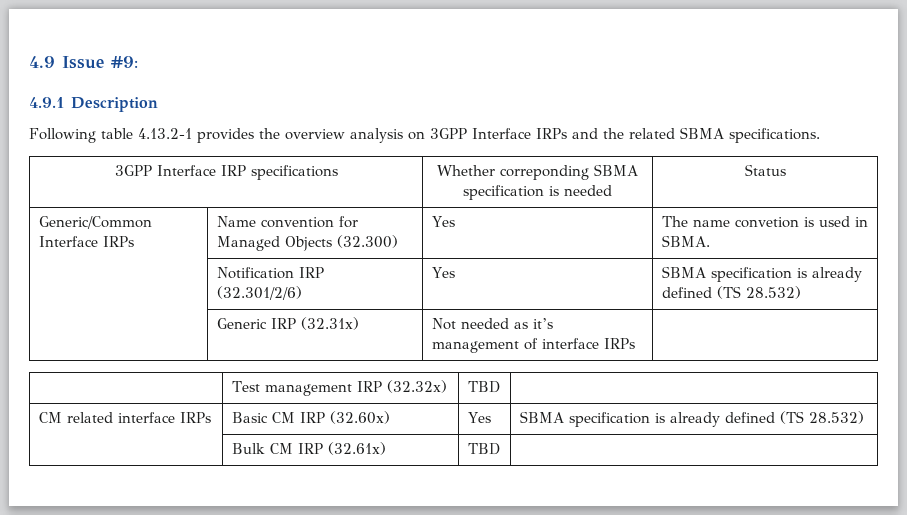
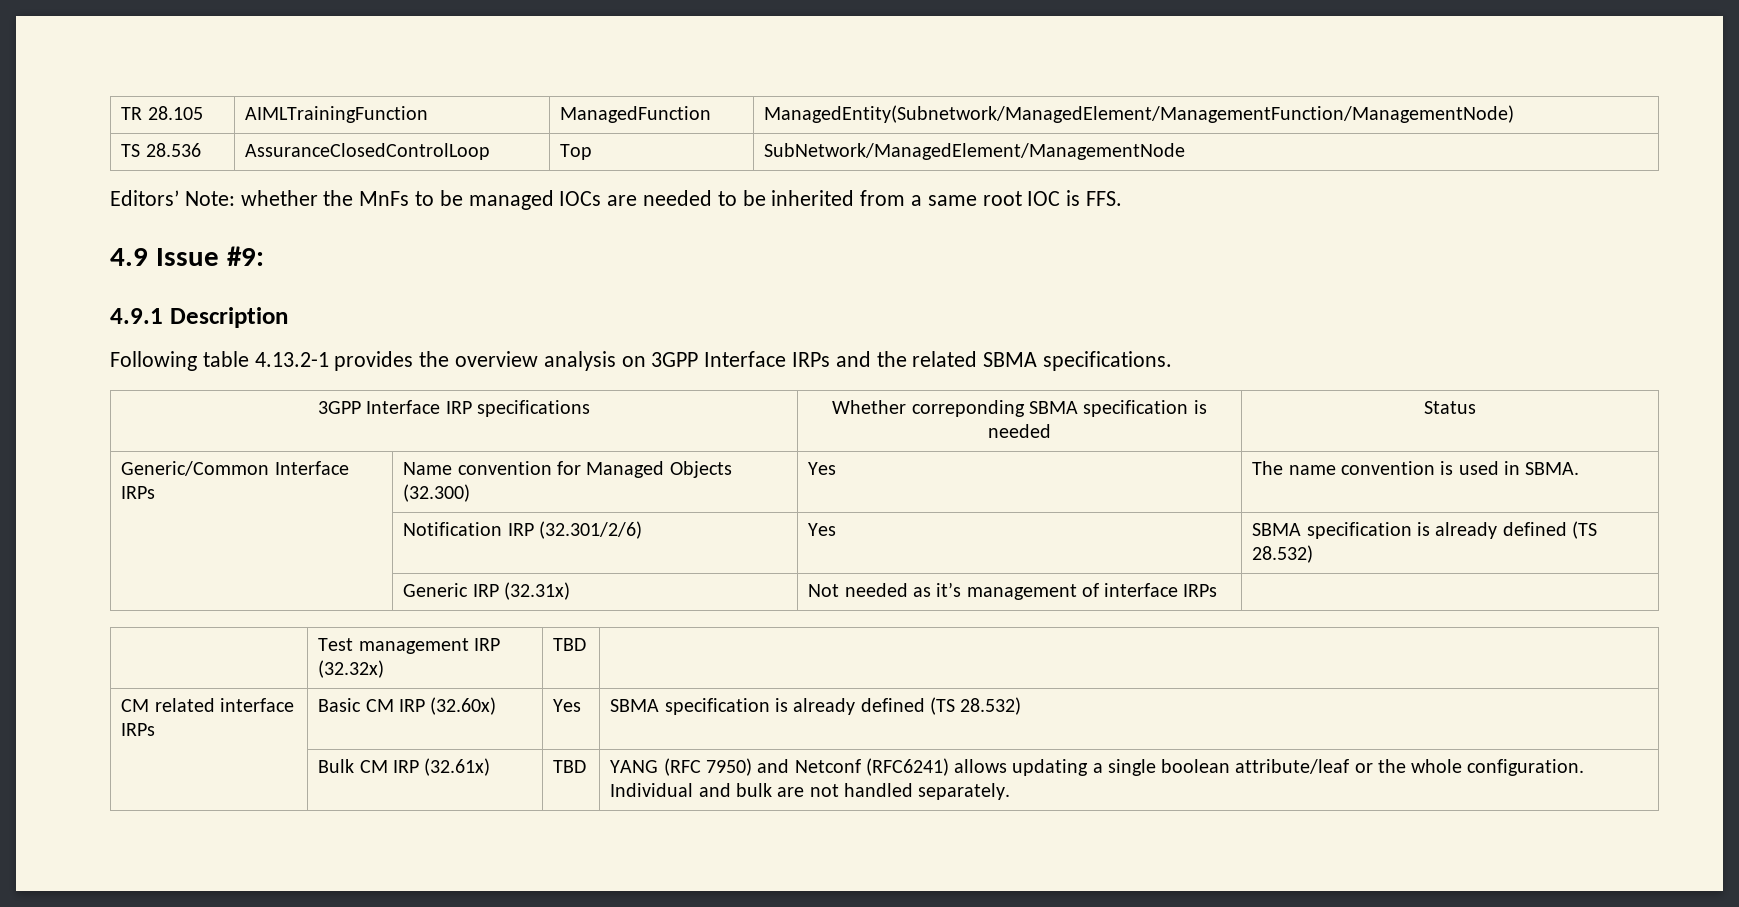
(29, 62) none -> [121,106,203,120] [245,106,429,123] [560,106,712,123] [764,105,1515,123] [121,143,201,157] [245,143,491,160] [560,144,593,160] [764,143,1186,160] [110,190,1123,210] TR 28.105 | AIMLTrainingFunction | ManagedFunction | ManagedEntity(Subnetwork/ManagedElement/ManagementFunction/ManagementNode) // TS 28.536 | AssuranceClosedControlLoop | Top | SubNetwork/ManagedElement/ManagementNode // Editors’ Note: whether the MnFs to be managed IOCs are needed to be inherited from a same root IOC is FFS. //
[734,217,799,228] convetion -> [1340,461,1435,475] convention
(500, 449) none -> [610,758,1585,776] [610,783,1011,800] YANG (RFC 7950) and Netconf (RFC6241) allows updating a single boolean attribute/leaf or the whole configuration. Individual and bulk are not handled separately.

